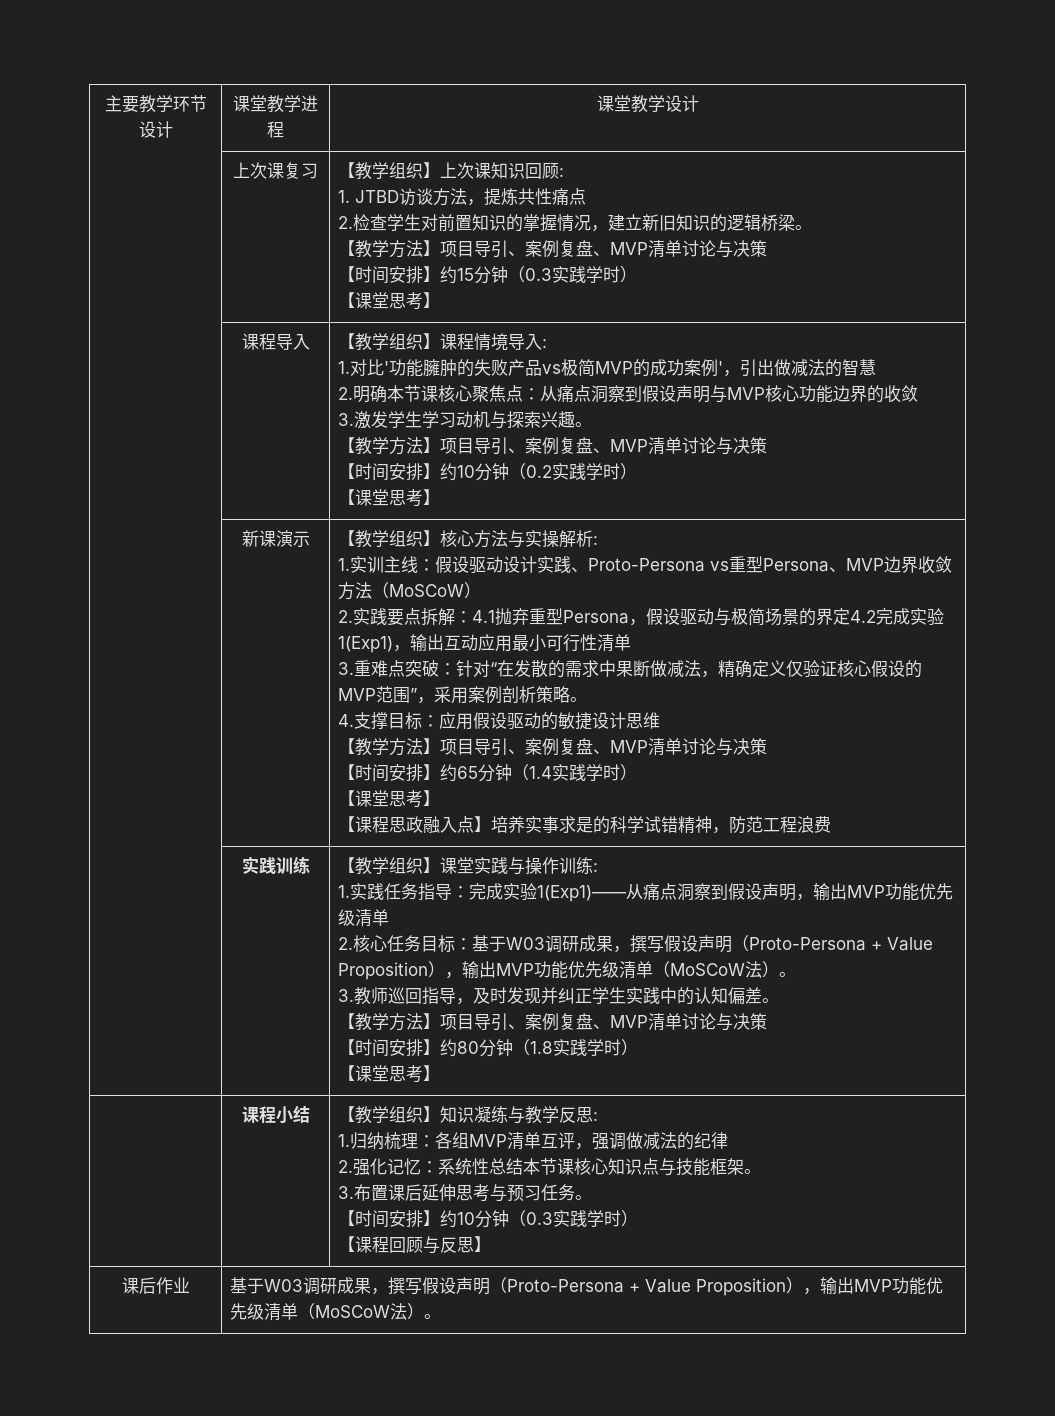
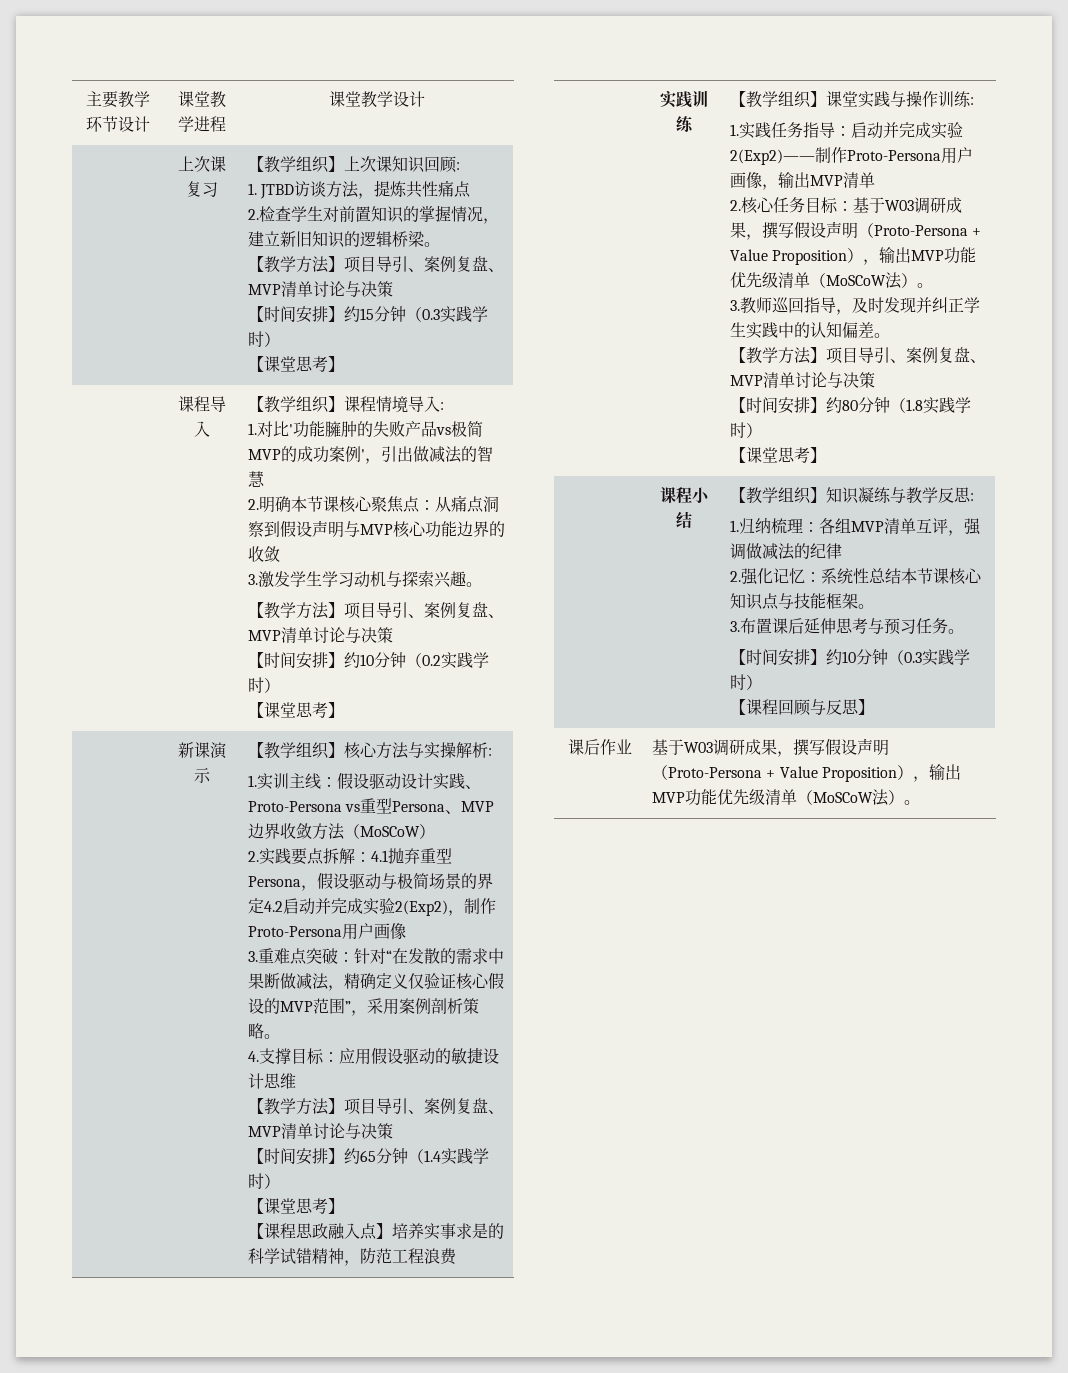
[876,608,945,626] [338,634,632,653] 完成实验1(Exp1)，输出互动应用最小可行性清单 -> [282,898,496,916] [247,923,406,940] 启动并完成实验2(Exp2)，制作Proto-Persona用户画像
[469,883,954,902] [338,909,356,926] 完成实验1(Exp1)——从痛点洞察到假设声明，输出MVP功能优先级 -> [850,122,963,139] [729,147,973,165] [729,172,843,190] 启动并完成实验2(Exp2)——制作Proto-Persona用户画像，输出MVP

